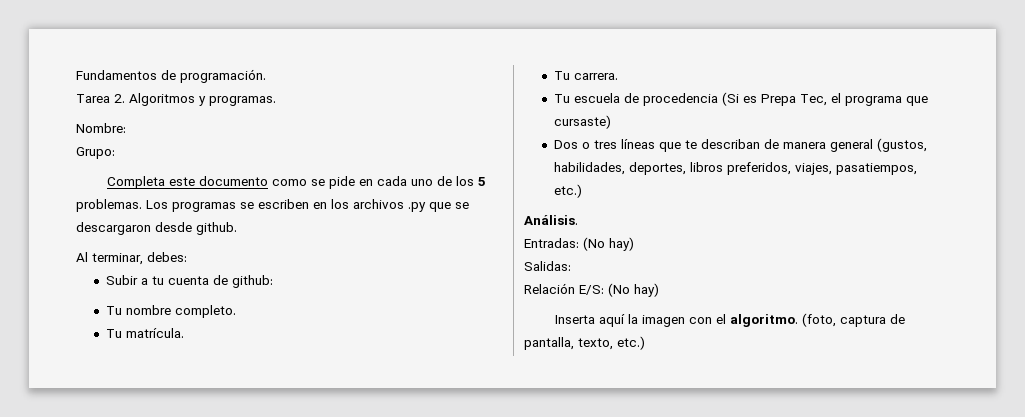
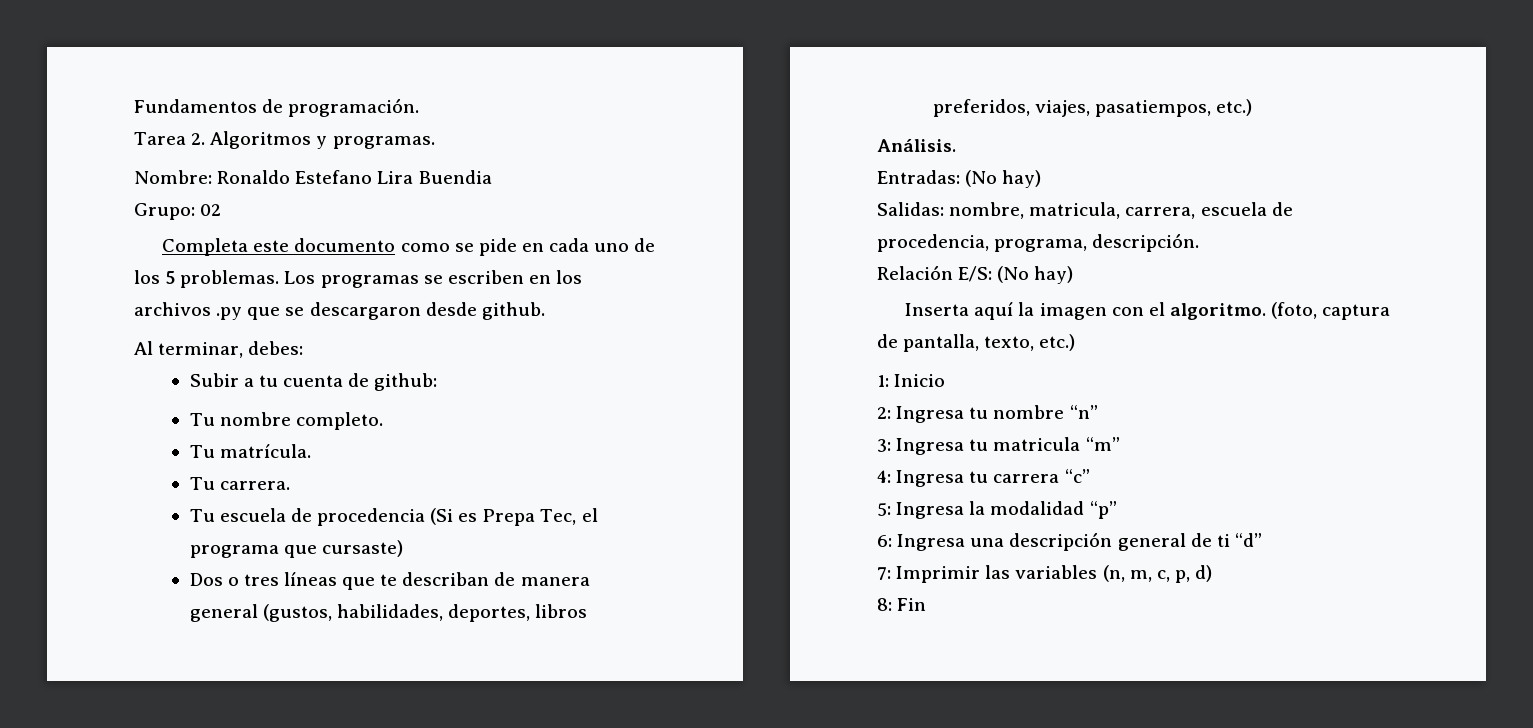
(126, 128) none -> [217,170,492,184] Ronaldo Estefano Lira Buendia
(115, 153) none -> [200,204,222,216] 02
(571, 266) none -> [949,202,1293,219] [877,233,1200,252] nombre, matricula, carrera, escuela de procedencia, programa, descripción.
(645, 343) none -> [877,374,946,387] [877,405,1098,423] [877,437,1120,455] [877,469,1090,487] [877,501,1117,519] [877,532,1262,551] [877,565,1213,583] [877,598,927,611] // 1: Inicio // 2: Ingresa tu nombre “n” // 3: Ingresa tu matricula “m” // 4: Ingresa tu carrera “c” // 5: Ingresa la modalidad “p” // 6: Ingresa una descripción general de ti “d” // 7: Imprimir las variables (n, m, c, p, d) // 8: Fin

